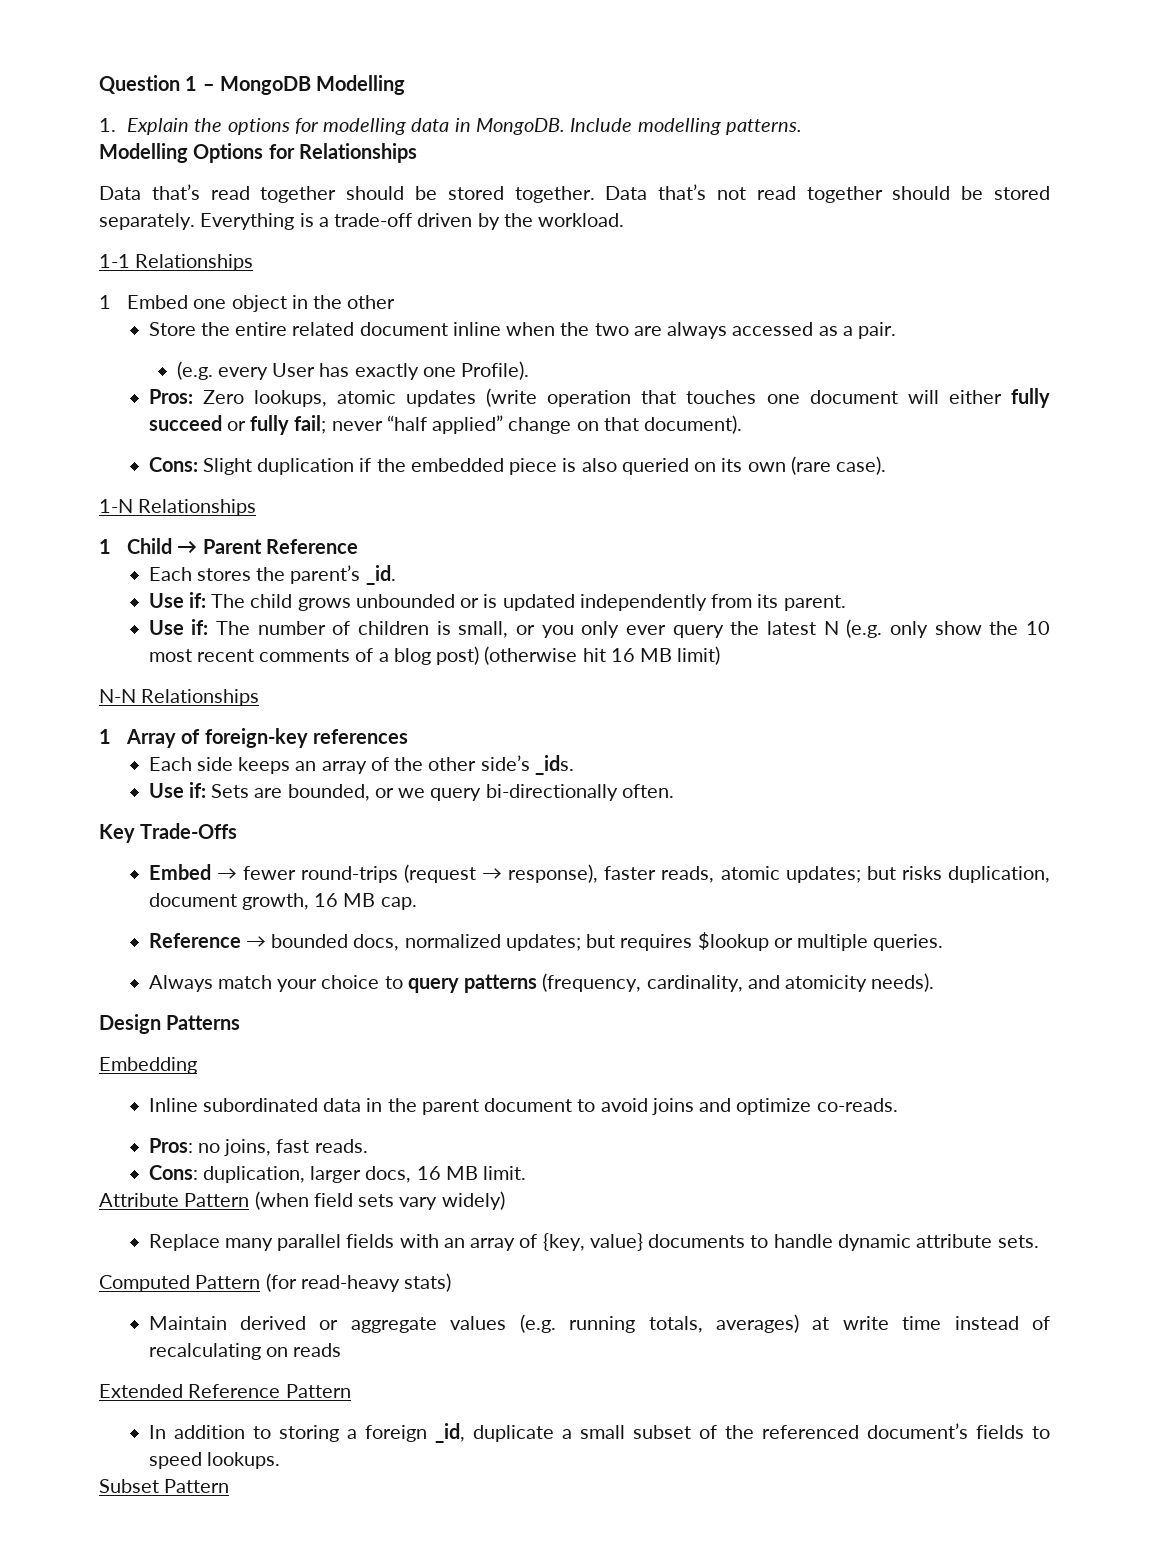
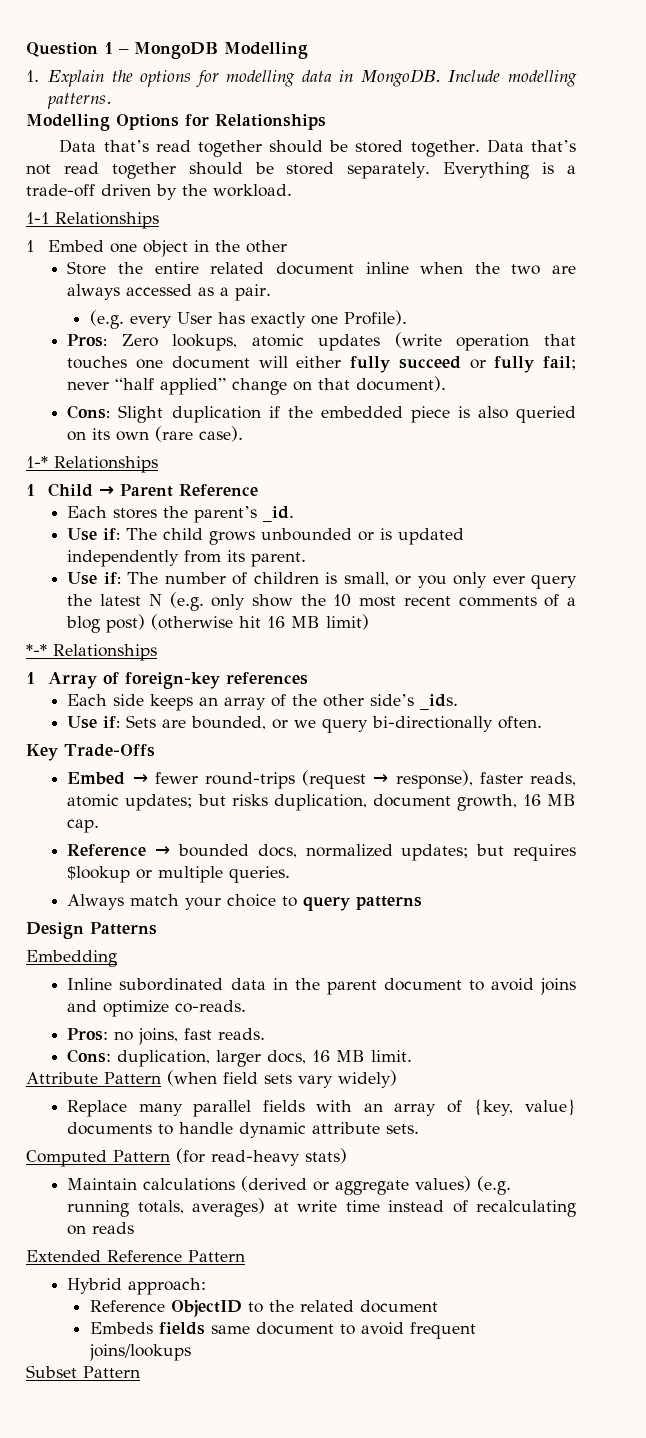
[99,499,133,513] 1-N -> [26,456,48,468] 1-*
[99,689,136,703] N-N -> [26,644,47,656] *-*
[542,973,935,992] (frequency, cardinality, and atomicity needs). -> (423, 903) none
[239,1316,306,1330] derived -> [143,1176,308,1192] calculations (derived
[450,1316,507,1330] values -> [415,1176,472,1192] values)
[148,1423,1051,1443] [148,1452,280,1469] In addition to storing a foreign _id, duplicate a small subset of the referenced document’s fields to speed lookups. -> [67,1278,207,1295] [89,1300,438,1317] [89,1322,476,1339] [88,1344,191,1361] Hybrid approach: // Reference ObjectID to the related document // Embeds fields same document to avoid frequent joins/lookups

